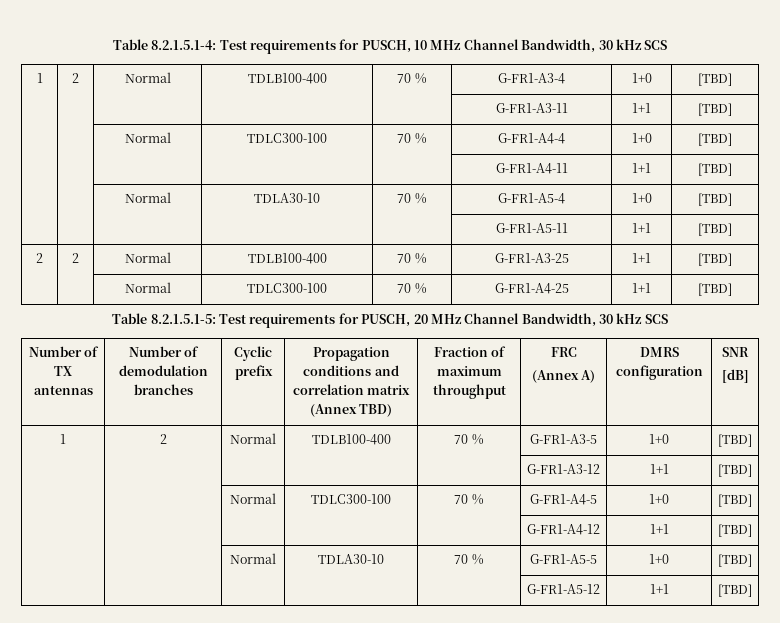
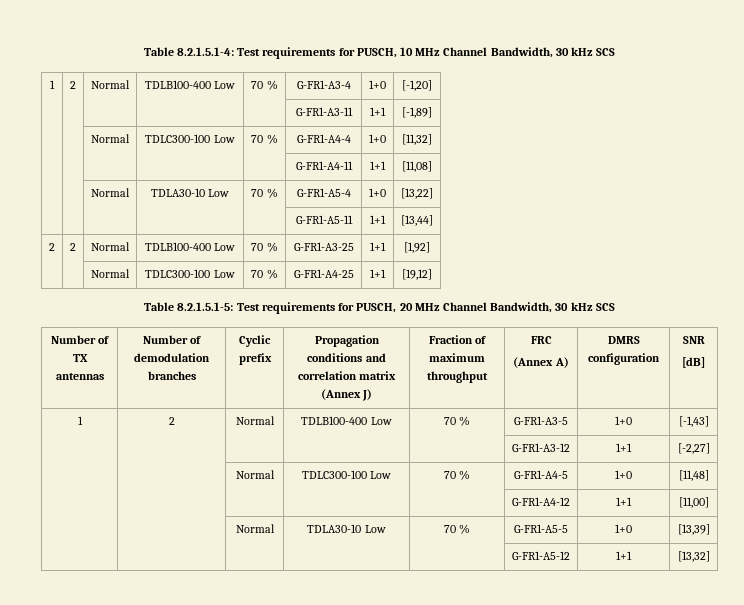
(327, 78) none -> [214,81,236,89] Low
[698,73,732,86] [TBD] -> [402,80,432,91] [-1,20]
[698,103,732,116] [124,132,171,143] [247,133,327,143] [TBD] // | | Normal | TDLC300-100 -> [402,107,432,118] [91,134,130,143] [145,134,235,143] [-1,89] // | | Normal | TDLC300-100 Low
[698,133,732,146] [TBD] -> [402,134,432,145] [11,32]
[698,163,732,176] [124,192,171,203] [254,193,320,203] [TBD] // | | Normal | TDLA30-10 -> [402,161,432,172] [91,188,130,197] [150,188,230,197] [11,08] // | | Normal | TDLA30-10 Low
[698,193,732,206] [TBD] -> [401,188,433,199] [13,22]
[698,223,732,236] [TBD] -> [401,215,433,226] [13,44]
(327, 258) none -> [214,243,236,251] Low
[698,253,732,266] [124,282,171,293] [247,283,327,293] [TBD] // | | Normal | TDLC300-100 -> [404,242,430,253] [91,269,130,278] [145,269,235,278] [1,92] // | | Normal | TDLC300-100 Low
[698,283,732,296] [TBD] -> [402,269,432,280] [19,12]
[359,404,393,417] TBD) -> [362,389,373,401] J)
(391, 439) none -> [370,417,392,425] Low
[718,434,752,447] [TBD] -> [678,416,709,427] [-1,43]
[718,464,752,477] [230,493,276,504] [311,494,392,504] [TBD] // | | Normal | TDLC300-100 -> [677,443,710,454] [235,470,275,479] [301,470,392,479] [-2,27] // | | Normal | TDLC300-100 Low
[718,494,752,507] [TBD] -> [678,470,709,481] [11,48]
[718,524,752,537] [230,553,276,564] [318,554,385,564] [TBD] // | | Normal | TDLA30-10 -> [678,497,709,508] [235,524,275,533] [307,524,386,533] [11,00] // | | Normal | TDLA30-10 Low
[718,554,752,567] [TBD] -> [677,524,710,535] [13,39]
[718,584,752,597] [TBD] -> [677,551,710,562] [13,32]

